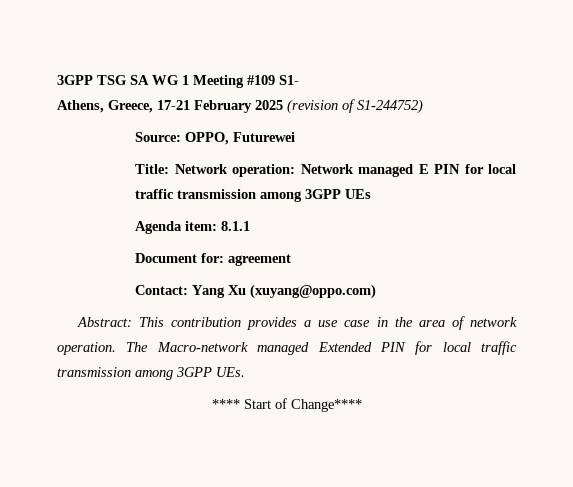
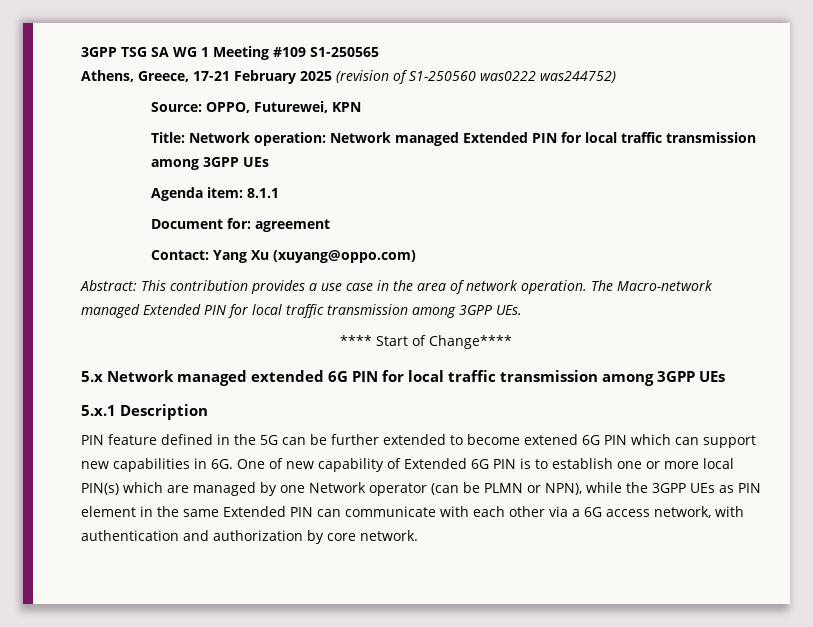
[279,75,299,85] S1- -> [310,47,379,57] S1-250565
[357,99,423,114] S1-244752) -> [409,71,616,83] S1-250560 was0222 was244752)
[233,132,296,142] Futurewei -> [254,101,362,113] Futurewei, KPN
[418,164,429,174] E -> [463,132,529,143] Extended
(362, 405) none -> [81,370,725,386] [81,404,208,420] [81,434,756,448] [81,458,734,472] [81,482,761,496] [81,506,744,518] [81,530,418,544] // 5.x Network managed extended 6G PIN for local traffic transmission among 3GPP UEs // 5.x.1 Description // PIN feature defined in the 5G can be further extended to become extened 6G PIN which can support new capabilities in 6G. One of new capability of Extended 6G PIN is to establish one or more local PIN(s) which are managed by one Network operator (can be PLMN or NPN), while the 3GPP UEs as PIN element in the same Extended PIN can communicate with each other via a 6G access network, with authentication and authorization by core network.

